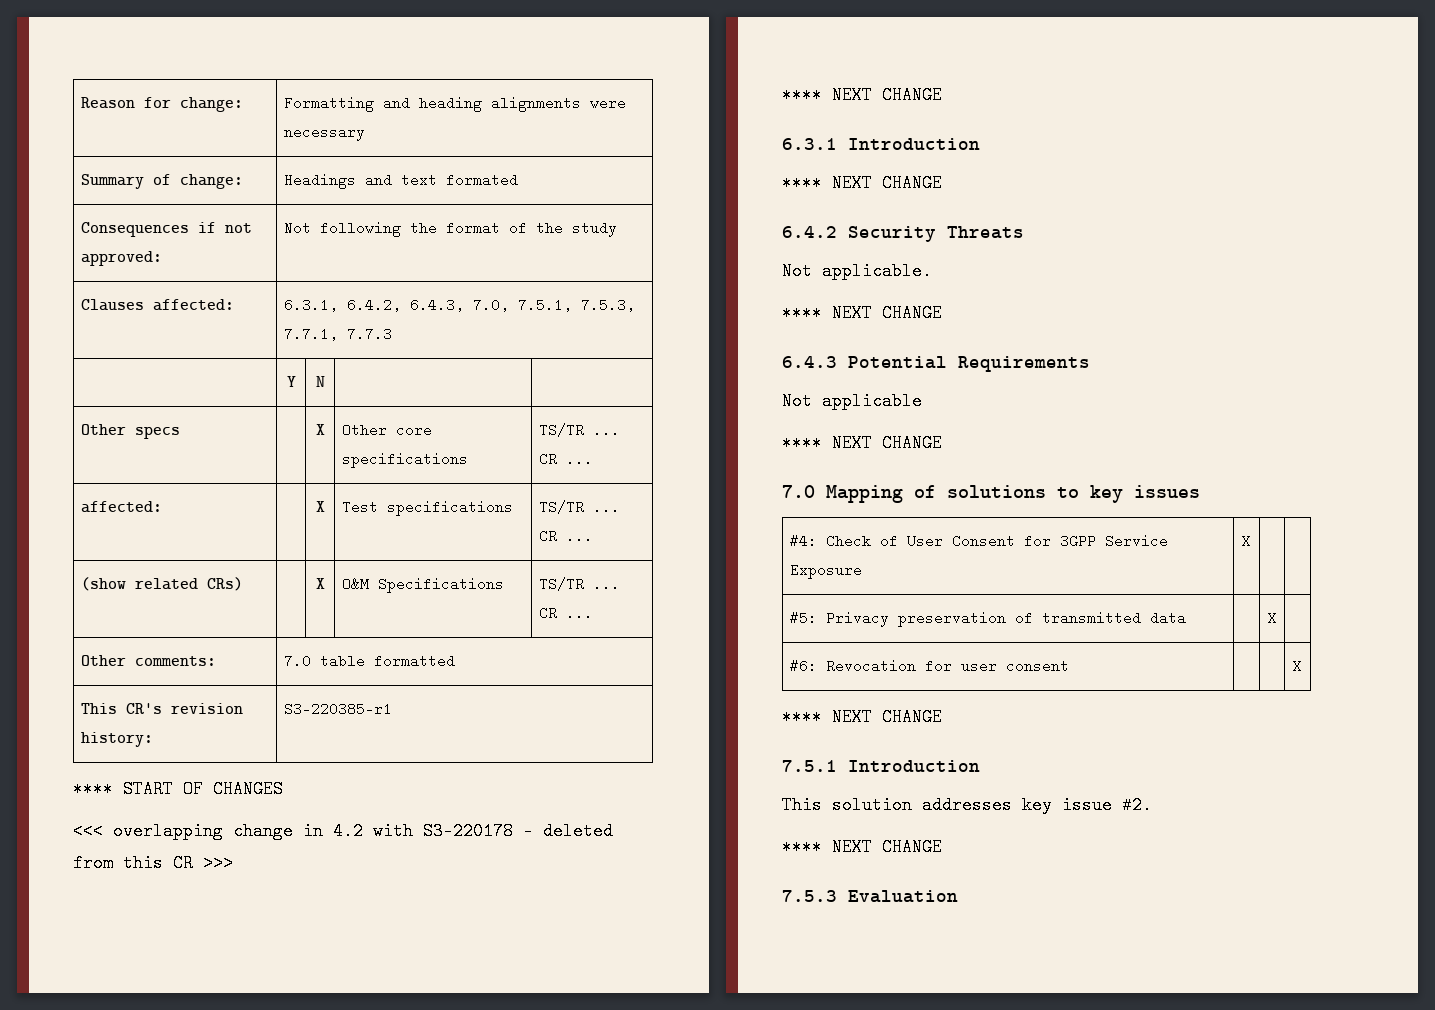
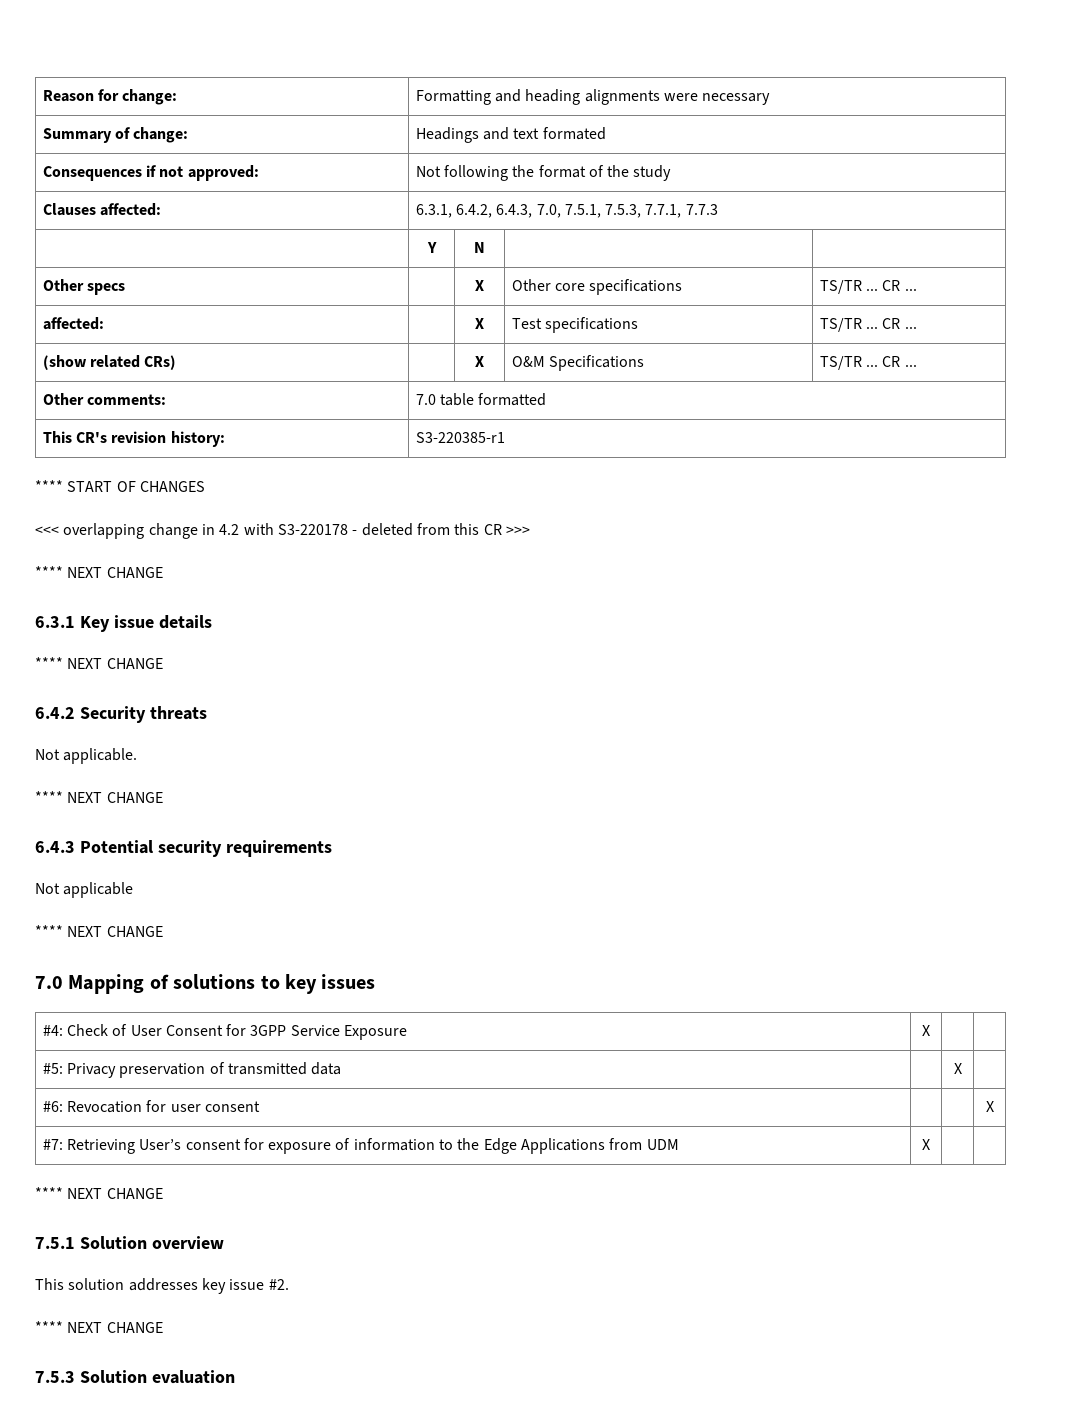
[848,138,980,150] Introduction -> [79,615,212,632] Key issue details
[947,226,1024,239] Threats -> [149,706,207,720] threats
[958,356,1090,372] Requirements -> [157,840,332,857] security requirements
(1302, 666) none -> [42,1138,679,1154] [922,1139,930,1150] // #7: Retrieving User’s consent for exposure of information to the Edge Applications from UDM | X | |
[848,760,980,772] Introduction -> [79,1236,224,1249] Solution overview
[848,890,958,903] Evaluation -> [79,1370,235,1384] Solution evaluation

